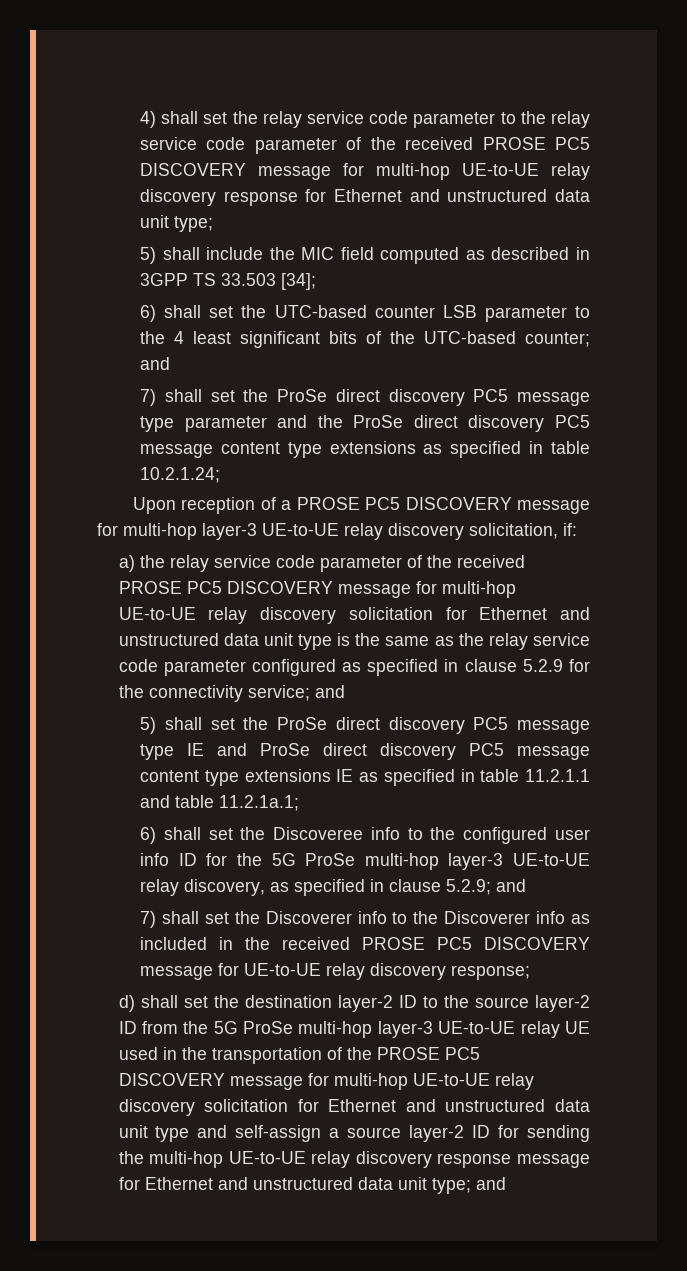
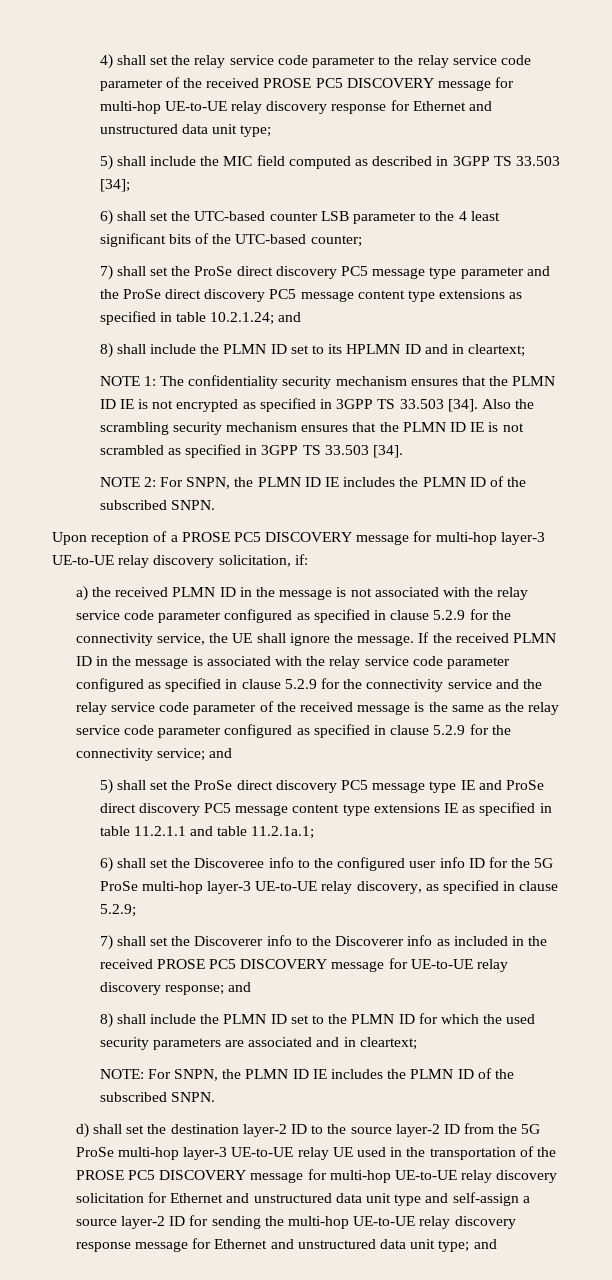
[140,357,171,370] and -> (362, 241) none
(221, 475) none -> [278,312,302,322] [99,343,526,358] [99,375,556,389] [99,398,535,412] [99,422,524,435] [99,444,403,458] [99,476,527,489] [99,500,215,510] and // 8) shall include the PLMN ID set to its HPLMN ID and in cleartext; // NOTE 1: The confidentiality security mechanism ensures that the PLMN ID IE is not encrypted as specified in 3GPP TS 33.503 [34]. Also the scrambling security mechanism ensures that the PLMN ID IE is not scrambled as specified in 3GPP TS 33.503 [34]. // NOTE 2: For SNPN, the PLMN ID IE includes the PLMN ID of the subscribed SNPN.
[169,555,525,572] [118,581,516,598] [118,607,590,624] [118,633,332,650] relay service code parameter of the received PROSE PC5 DISCOVERY message for multi-hop UE-to-UE relay discovery solicitation for Ethernet and unstructured data unit type -> [115,587,529,600] [75,609,511,623] [75,632,556,646] [75,656,510,669] [75,678,542,692] [75,701,411,715] received PLMN ID in the message is not associated with the relay service code parameter configured as specified in clause 5.2.9 for the connectivity service, the UE shall ignore the message. If the received PLMN ID in the message is associated with the relay service code parameter configured as specified in clause 5.2.9 for the connectivity service and the relay service code parameter of the received message
[496,879,527,892] and -> (136, 910) none
(531, 972) none -> [228,982,252,992] [99,1013,536,1028] [99,1037,417,1050] [99,1068,514,1081] [99,1092,215,1102] and // 8) shall include the PLMN ID set to the PLMN ID for which the used security parameters are associated and in cleartext; // NOTE: For SNPN, the PLMN ID IE includes the PLMN ID of the subscribed SNPN.

